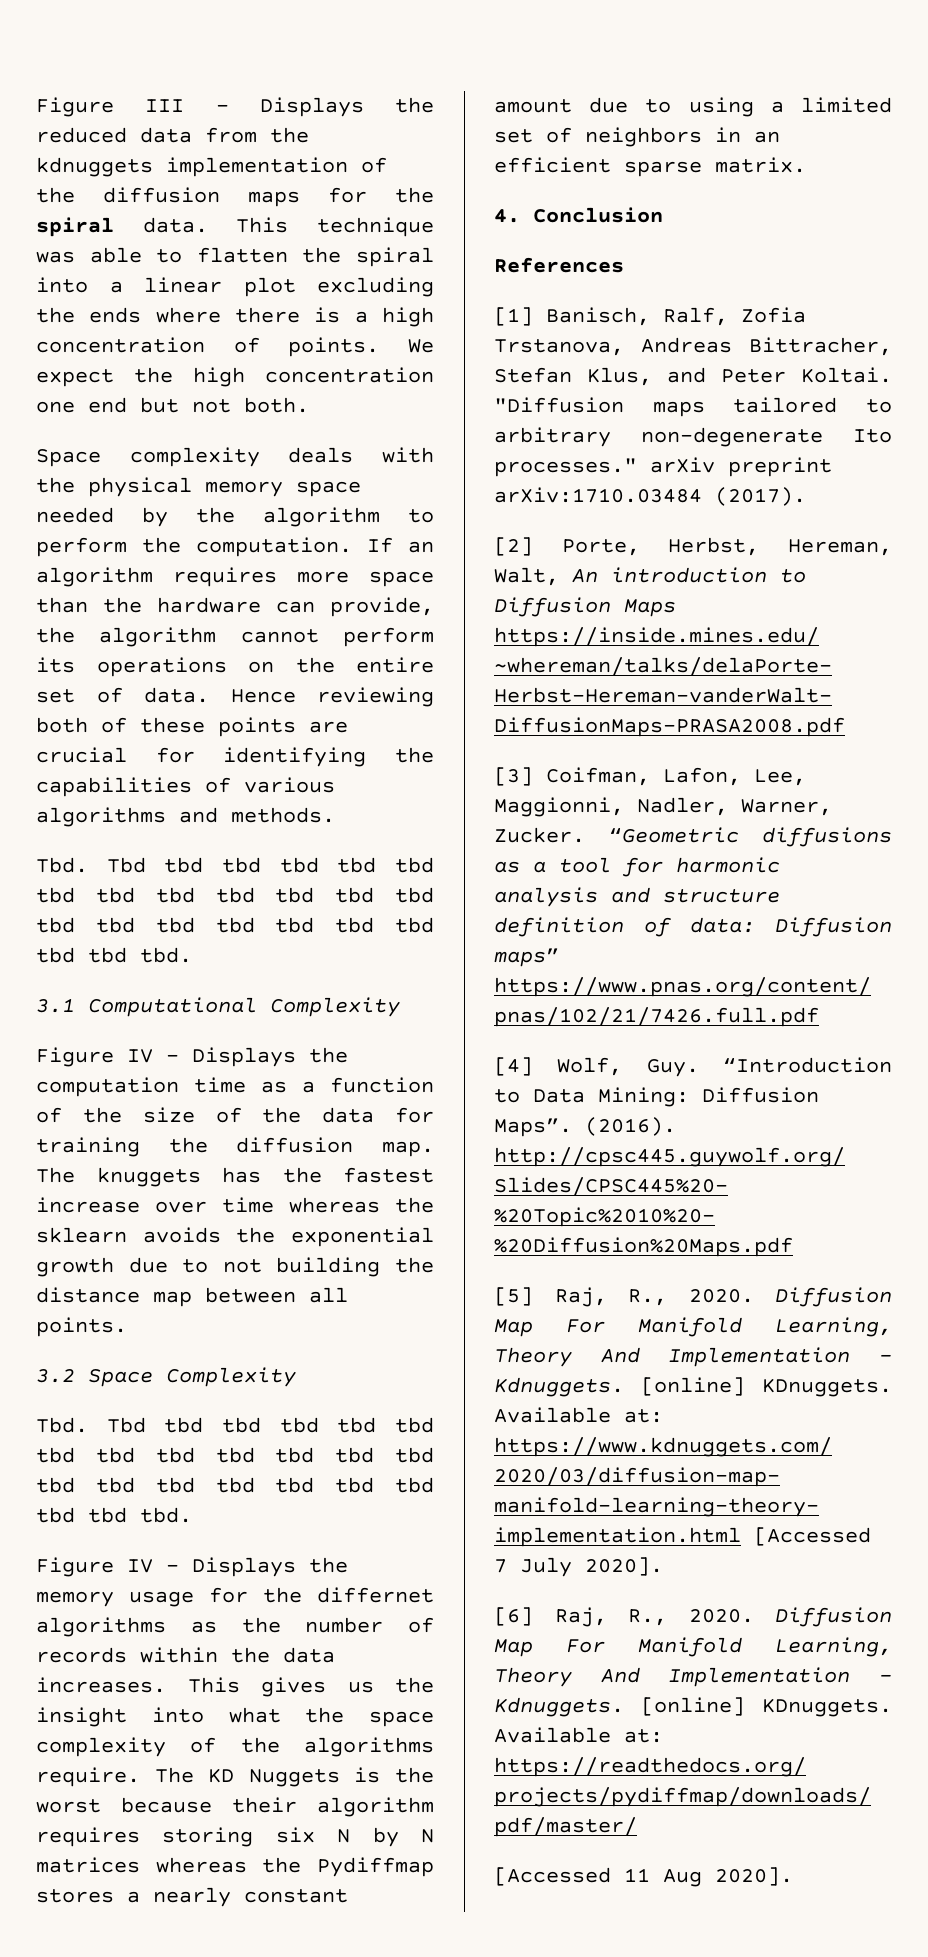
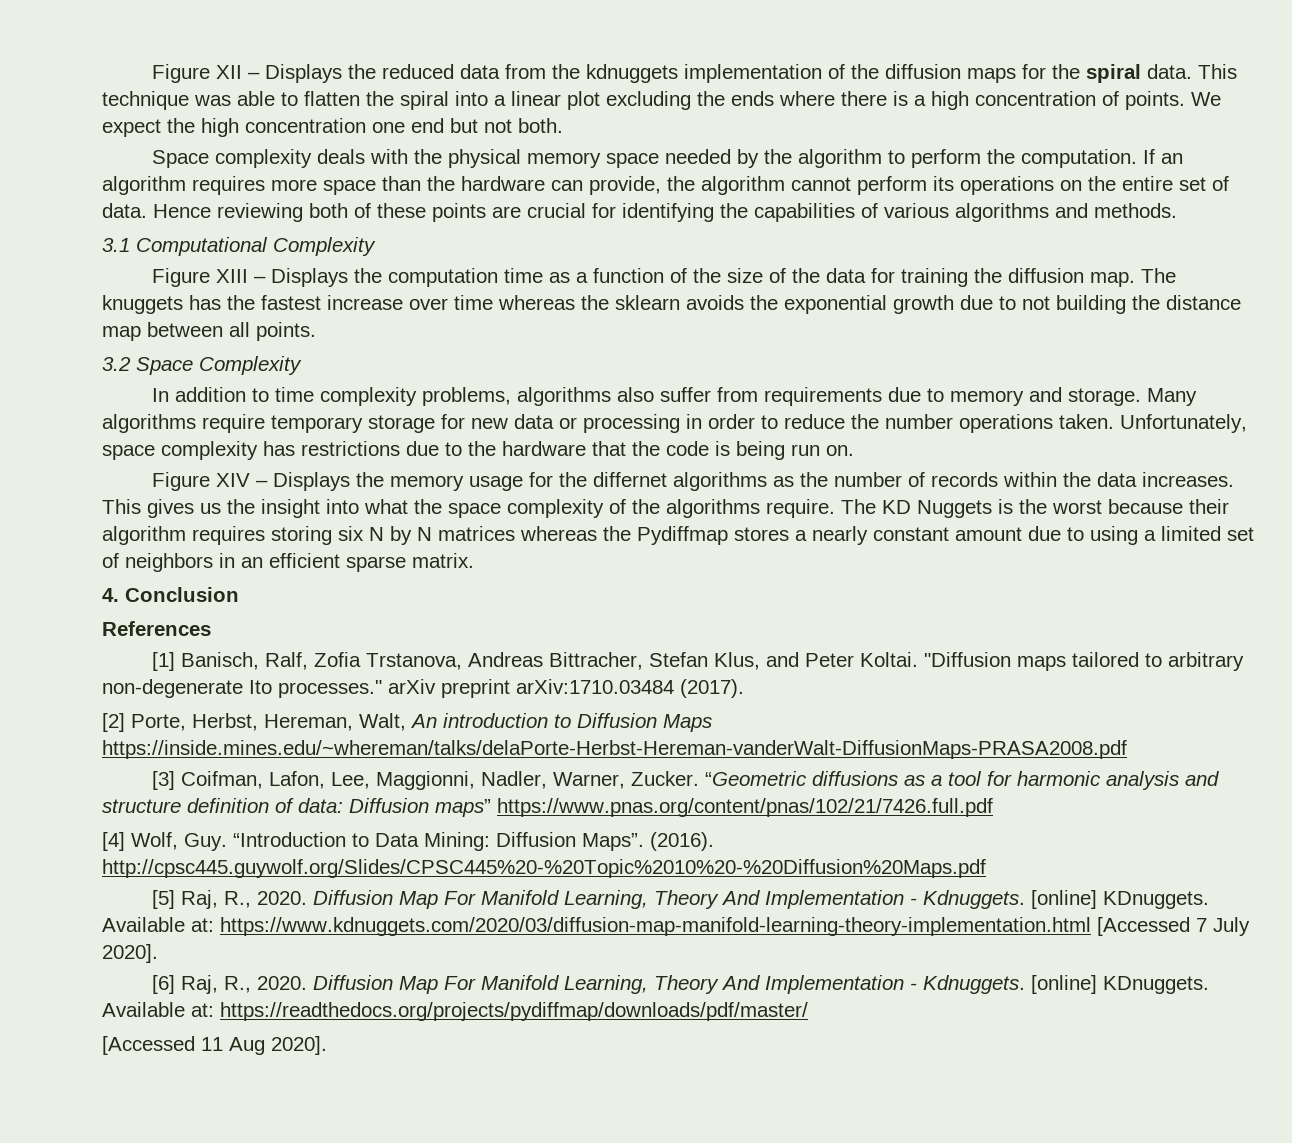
[36,97,185,117] Figure III -> [151,64,242,83] Figure XII
[36,857,434,873] [36,887,434,903] [36,917,434,933] [36,947,192,963] // Tbd. Tbd tbd tbd tbd tbd tbd tbd tbd tbd tbd tbd tbd tbd tbd tbd tbd tbd tbd tbd tbd tbd tbd tbd. -> (1177, 210) none
[127,1049,153,1063] IV -> [215,269,248,283] XIII
[36,1417,434,1433] [36,1447,434,1463] [36,1477,434,1493] [36,1507,192,1523] [36,1557,153,1577] Tbd. Tbd tbd tbd tbd tbd tbd tbd tbd tbd tbd tbd tbd tbd tbd tbd tbd tbd tbd tbd tbd tbd tbd tbd. // Figure IV -> [151,387,1197,406] [102,414,1247,433] [102,441,854,460] [151,472,250,491] In addition to time complexity problems, algorithms also suffer from requirements due to memory and storage. Many algorithms require temporary storage for new data or processing in order to reduce the number operations taken. Unfortunately, space complexity has restrictions due to the hardware that the code is being run on. // Figure XIV

